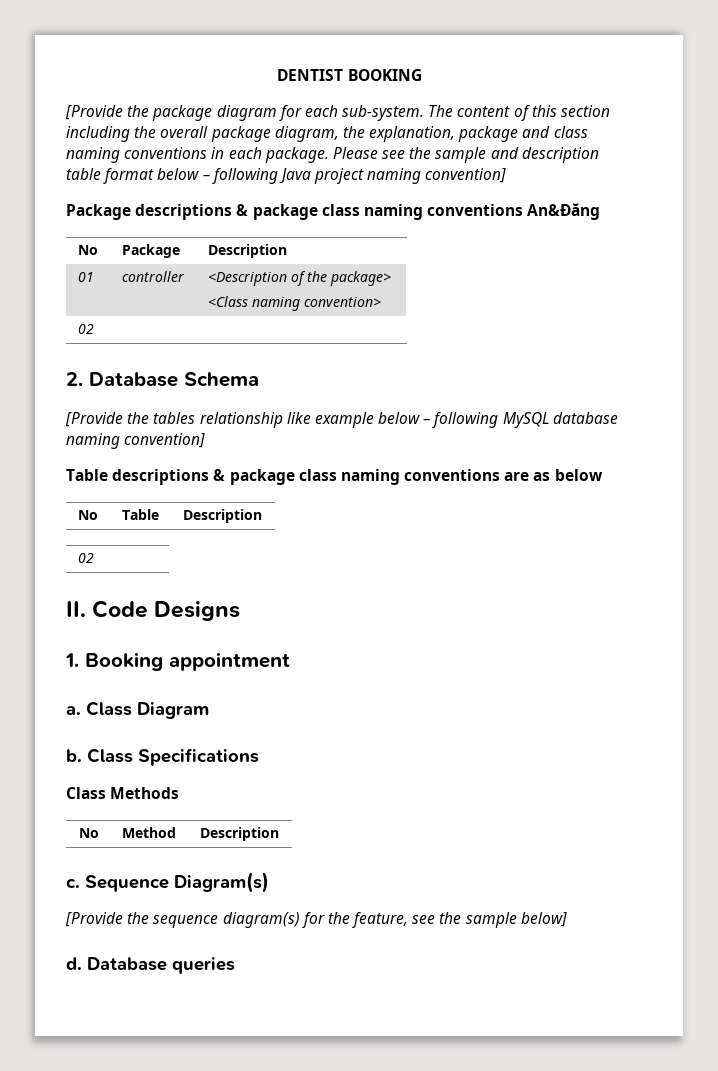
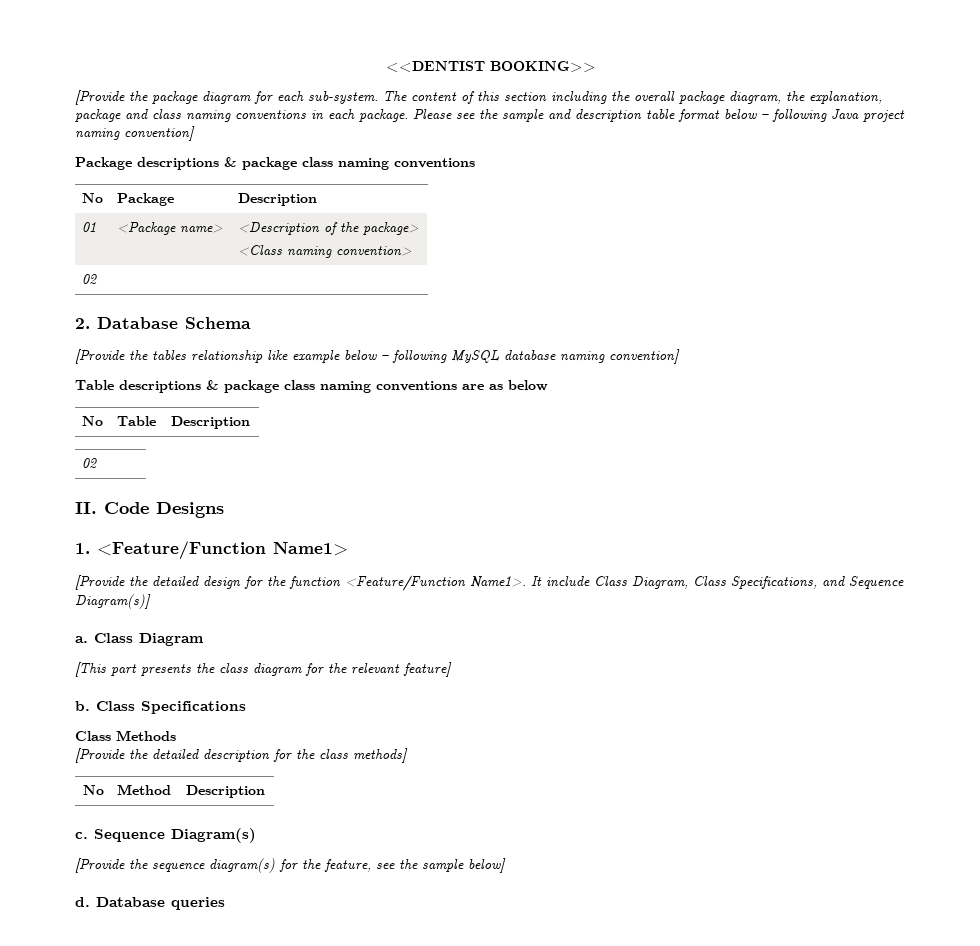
[277,69,422,81] DENTIST BOOKING -> [386,61,596,73] <<DENTIST BOOKING>>
[527,203,601,220] An&Đăng -> (475, 163) none
[121,271,184,282] controller -> [116,222,223,235] <Package name>
[85,652,290,671] [66,701,209,719] Booking appointment // a. Class Diagram -> [97,541,348,560] [75,575,904,591] [75,594,151,609] [75,633,204,646] [75,662,452,677] <Feature/Function Name1> // [Provide the detailed design for the function <Feature/Function Name1>. It include Class Diagram, Class Specifications, and Sequence Diagram(s)] // a. Class Diagram // [This part presents the class diagram for the relevant feature]
(180, 793) none -> [75,748,408,763] // [Provide the detailed description for the class methods]

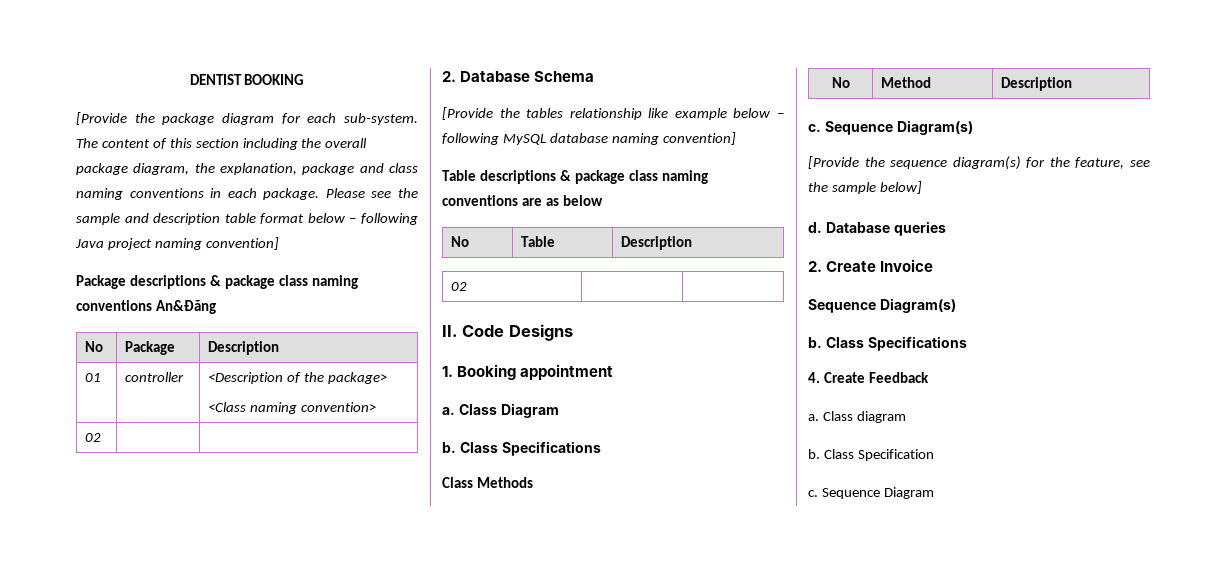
[386,61,596,73] <<DENTIST BOOKING>> -> [189,74,305,85] DENTIST BOOKING
(475, 163) none -> [155,300,216,314] An&Đăng
[116,222,223,235] <Package name> -> [125,372,185,382] controller
[97,541,348,560] [75,575,904,591] [75,594,151,609] [75,633,204,646] [75,662,452,677] <Feature/Function Name1> // [Provide the detailed design for the function <Feature/Function Name1>. It include Class Diagram, Class Specifications, and Sequence Diagram(s)] // a. Class Diagram // [This part presents the class diagram for the relevant feature] -> [457,364,614,380] [442,403,559,418] Booking appointment // a. Class Diagram
[75,748,408,763] // [Provide the detailed description for the class methods] -> (533, 482) none
(225, 903) none -> [808,259,934,272] [808,298,956,313] [808,336,967,351] [808,372,929,383] [808,411,906,423] [808,449,934,461] [808,487,934,499] // 2. Create Invoice // Sequence Diagram(s) // b. Class Specifications // 4. Create Feedback // a. Class diagram // b. Class Specification // c. Sequence Diagram

